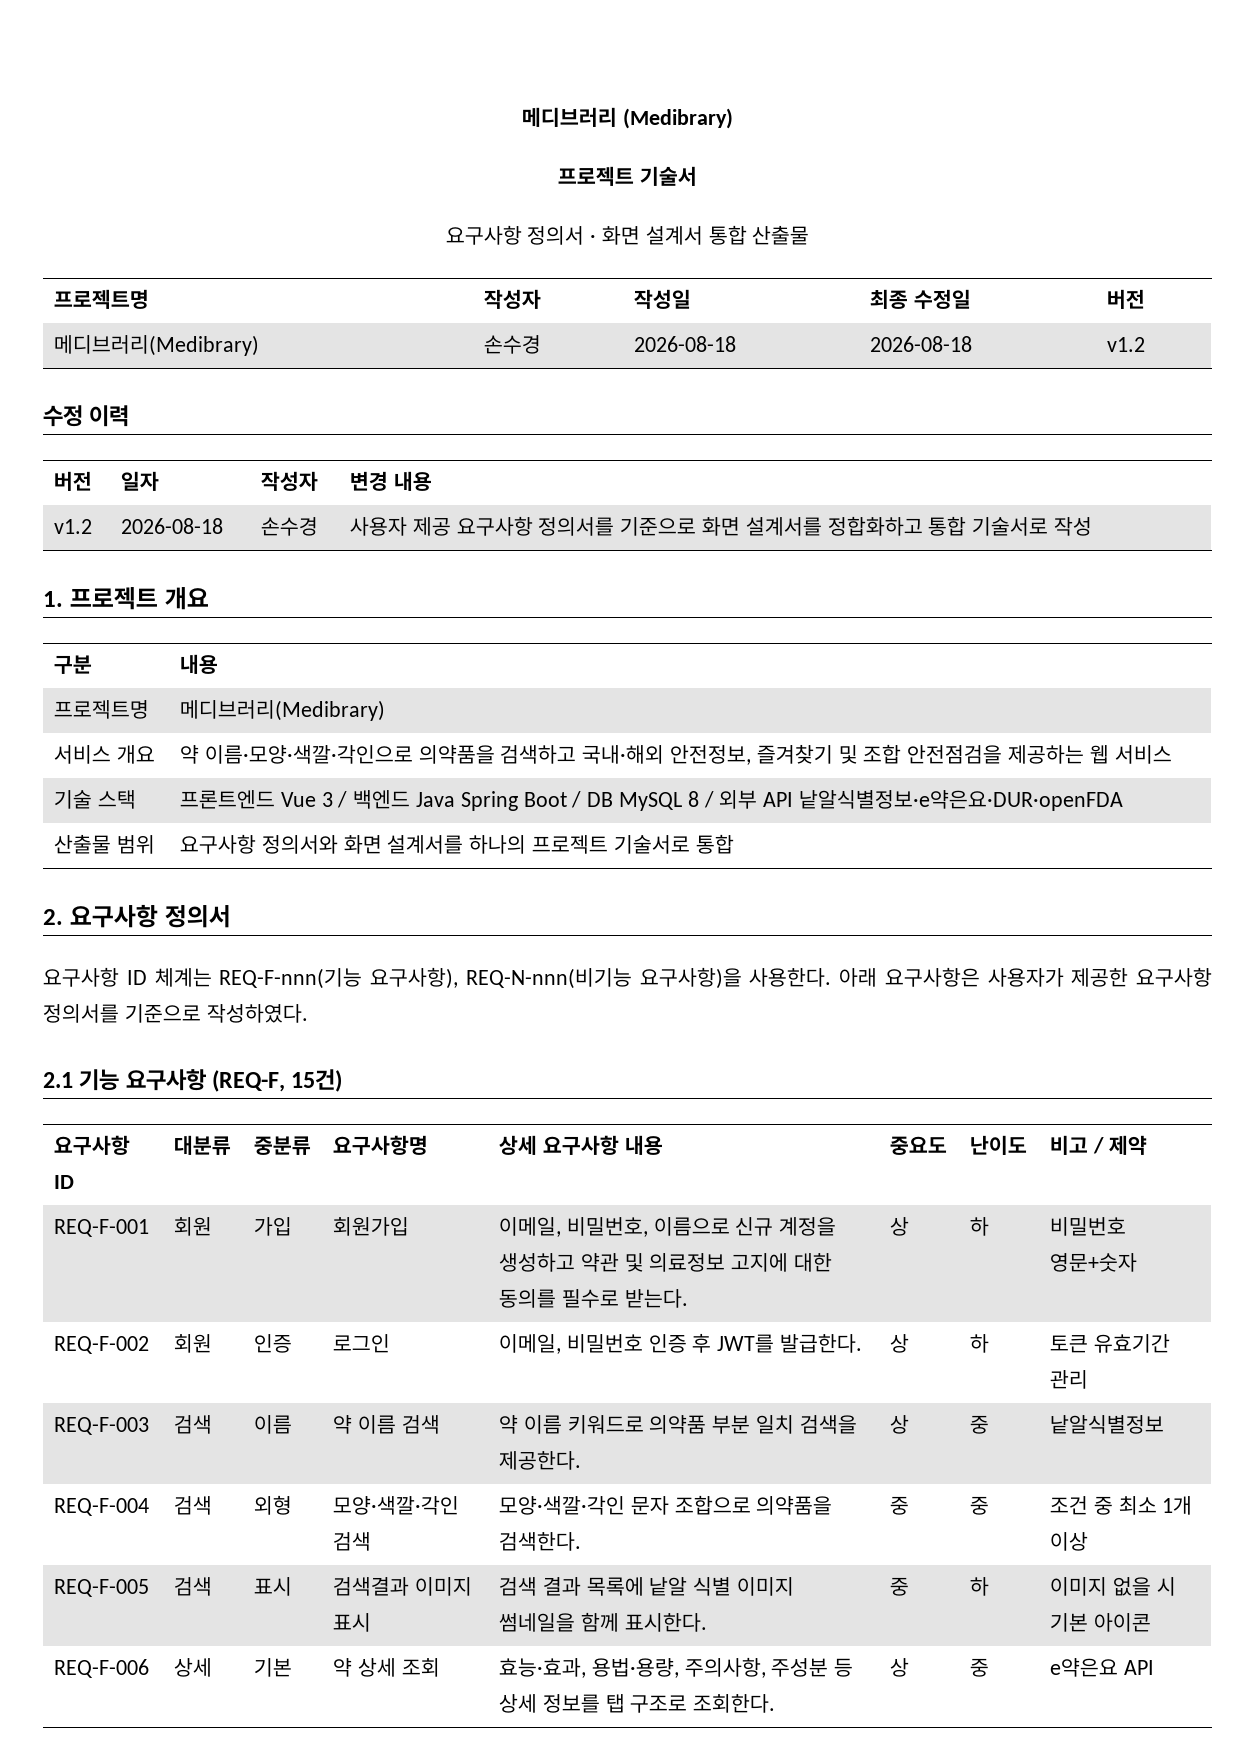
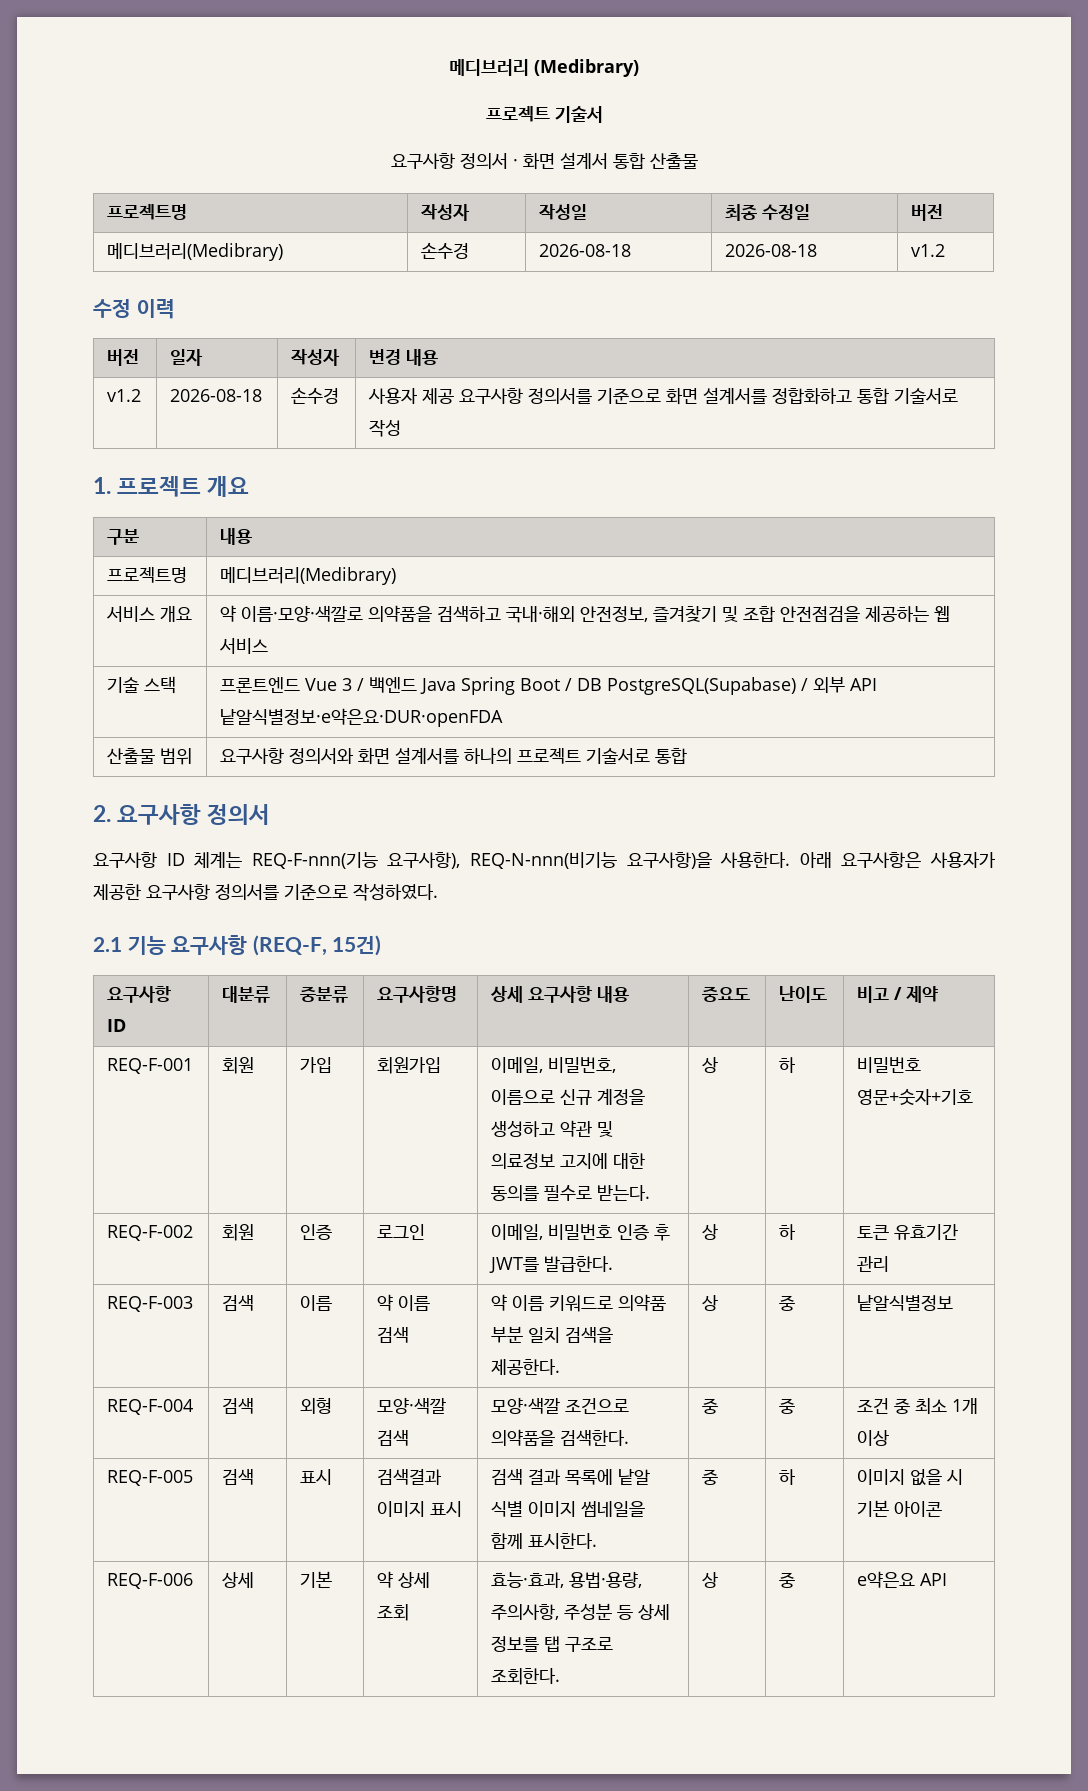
[204,745,413,764] 이름·모양·색깔·각인으로 -> [241,605,364,622] 이름·모양·색깔로
[618,791,699,811] MySQL 8 -> [607,677,797,695] PostgreSQL(Supabase)
[1049,1253,1137,1272] 영문+숫자 -> [857,1089,974,1105] 영문+숫자+기호
[332,1496,459,1515] [332,1532,371,1551] [498,1495,751,1515] 모양·색깔·각인 검색 | 모양·색깔·각인 문자 조합으로 -> [377,1397,447,1414] [377,1430,410,1446] [491,1397,630,1414] 모양·색깔 검색 | 모양·색깔 조건으로

